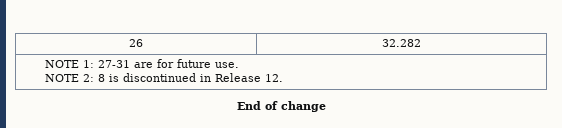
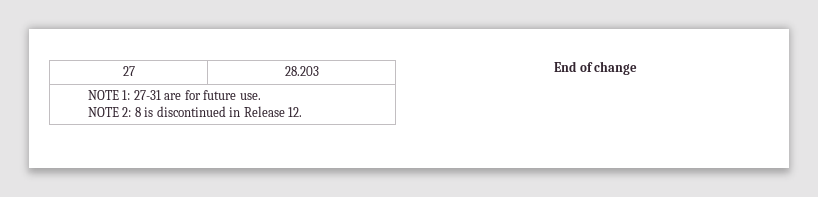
[129,39,143,47] [382,39,421,47] 26 | 32.282 -> [122,66,135,76] [284,66,319,76] 27 | 28.203

